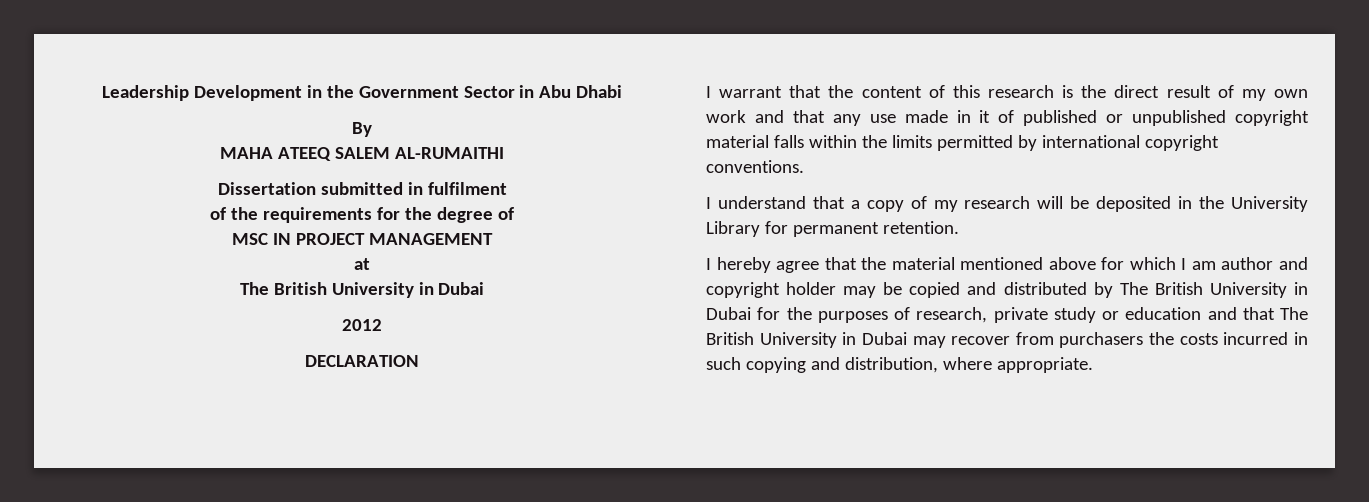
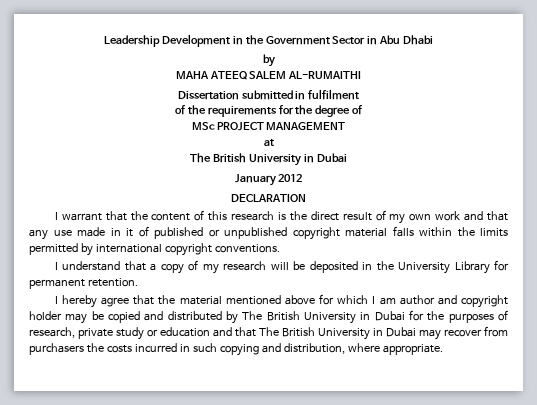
[352,122,372,137] By -> [262,54,275,67] by
[232,233,292,245] MSC IN -> [191,122,215,130] MSc
(485, 288) none -> [234,174,276,186] January

